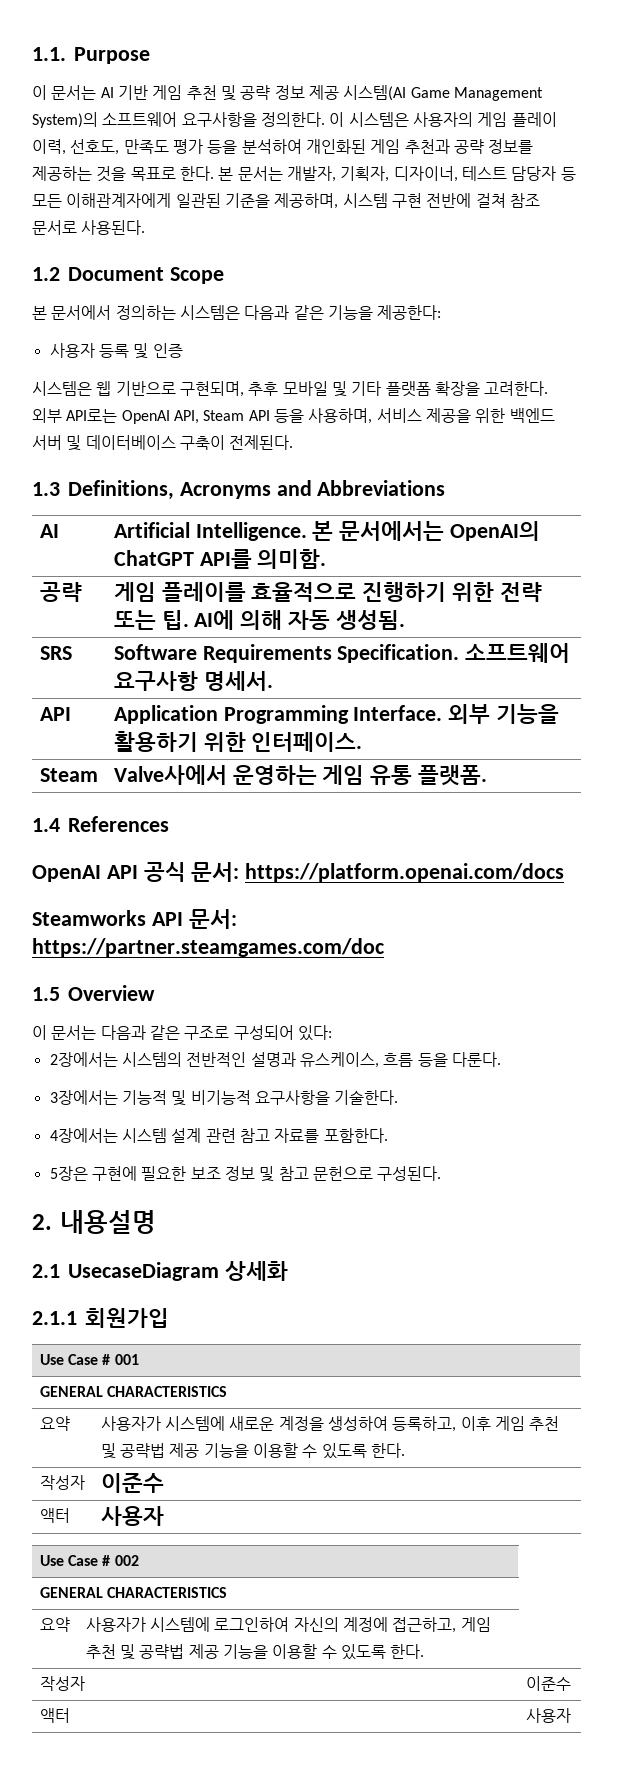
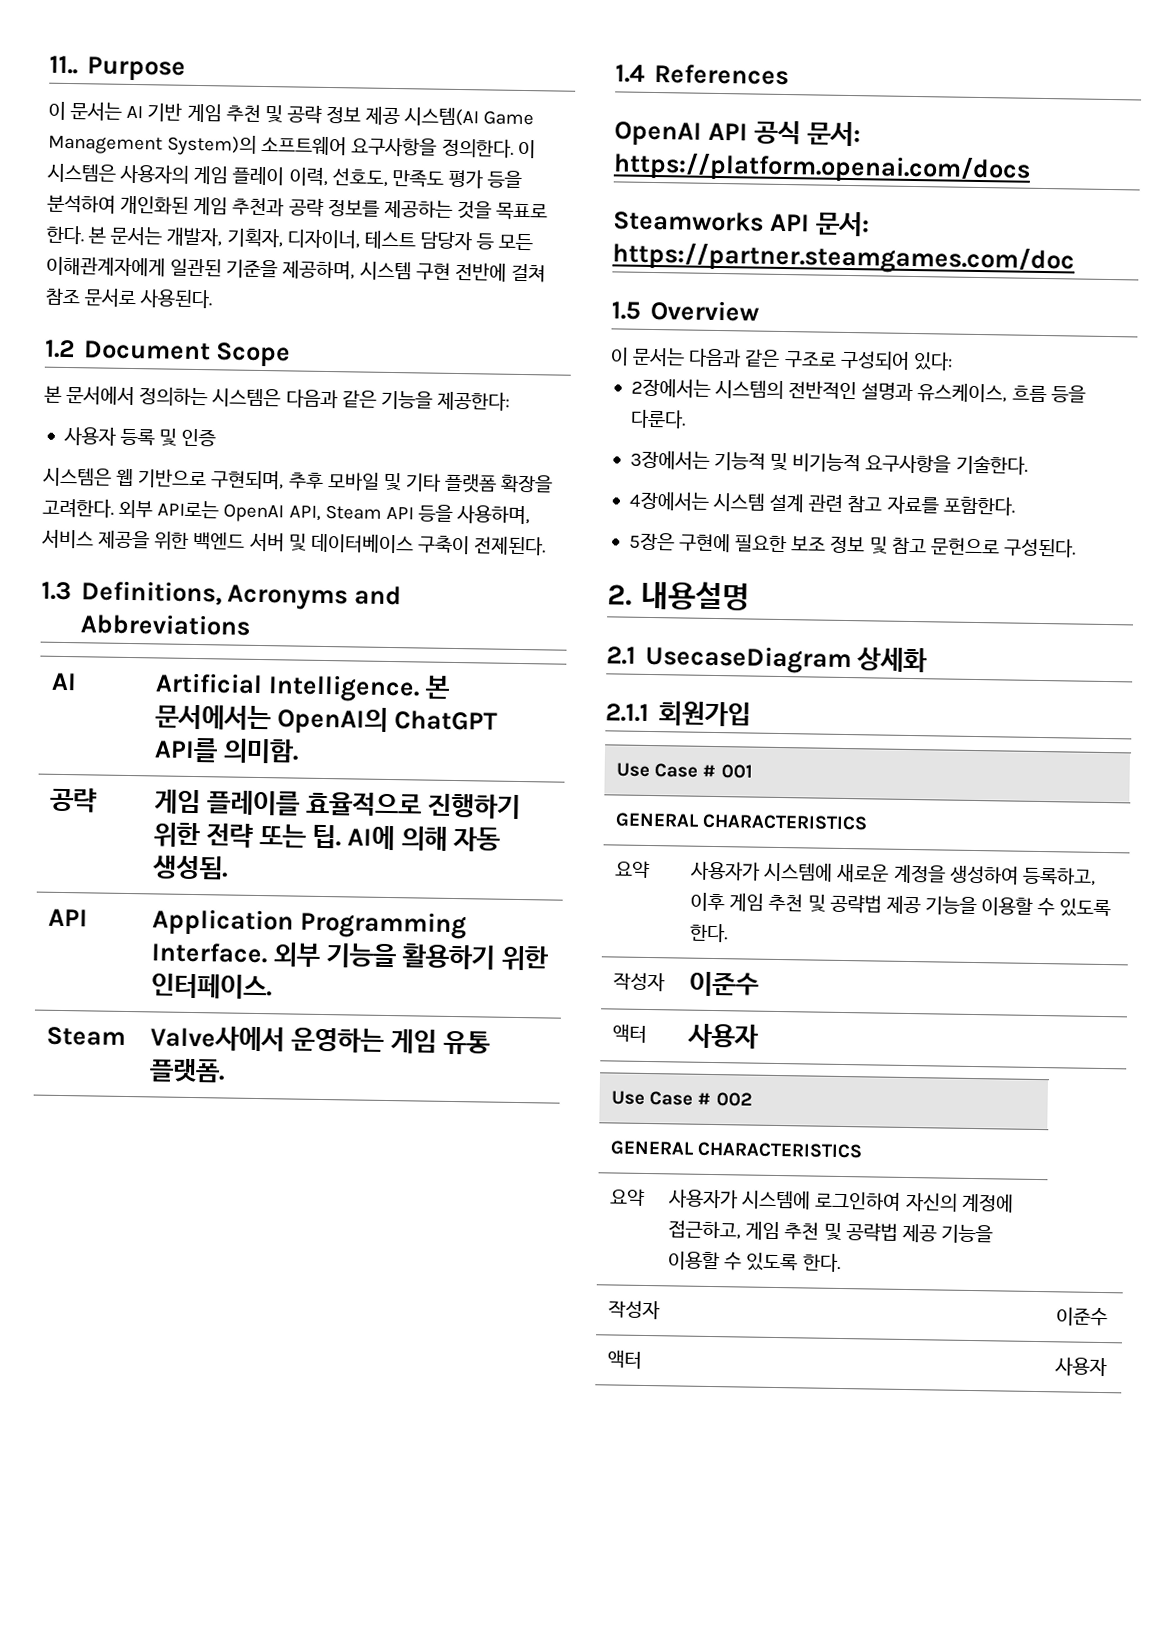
[32,47,66,61] 1.1. -> [49,55,78,75] 11..
[39,646,72,660] [113,643,571,663] [113,671,273,691] // SRS | Software Requirements Specification. 소프트웨어 요구사항 명세서. -> (229, 867) none

